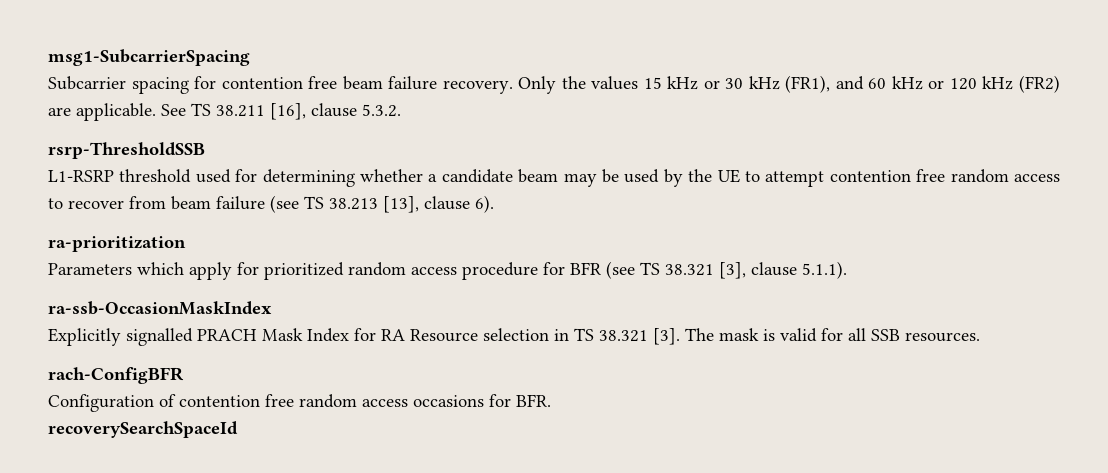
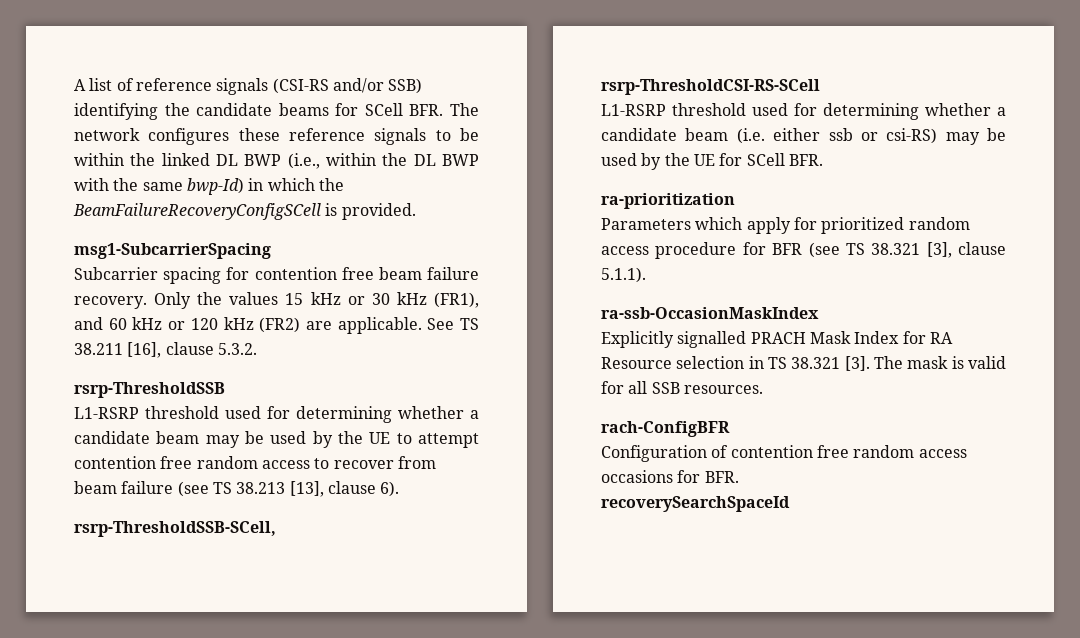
(48, 57) none -> [74,78,423,95] [74,103,479,120] [74,128,479,145] [74,153,479,169] [74,178,344,195] [73,203,416,220] A list of reference signals (CSI-RS and/or SSB) identifying the candidate beams for SCell BFR. The network configures these reference signals to be within the linked DL BWP (i.e., within the DL BWP with the same bwp-Id) in which the BeamFailureRecoveryConfigSCell is provided. //
(494, 204) none -> [74,521,276,537] [601,79,820,95] [601,103,1006,120] [601,128,1006,145] [601,153,823,170] // rsrp-ThresholdSSB-SCell, rsrp-ThresholdCSI-RS-SCell // L1-RSRP threshold used for determining whether a candidate beam (i.e. either ssb or csi-RS) may be used by the UE for SCell BFR.

